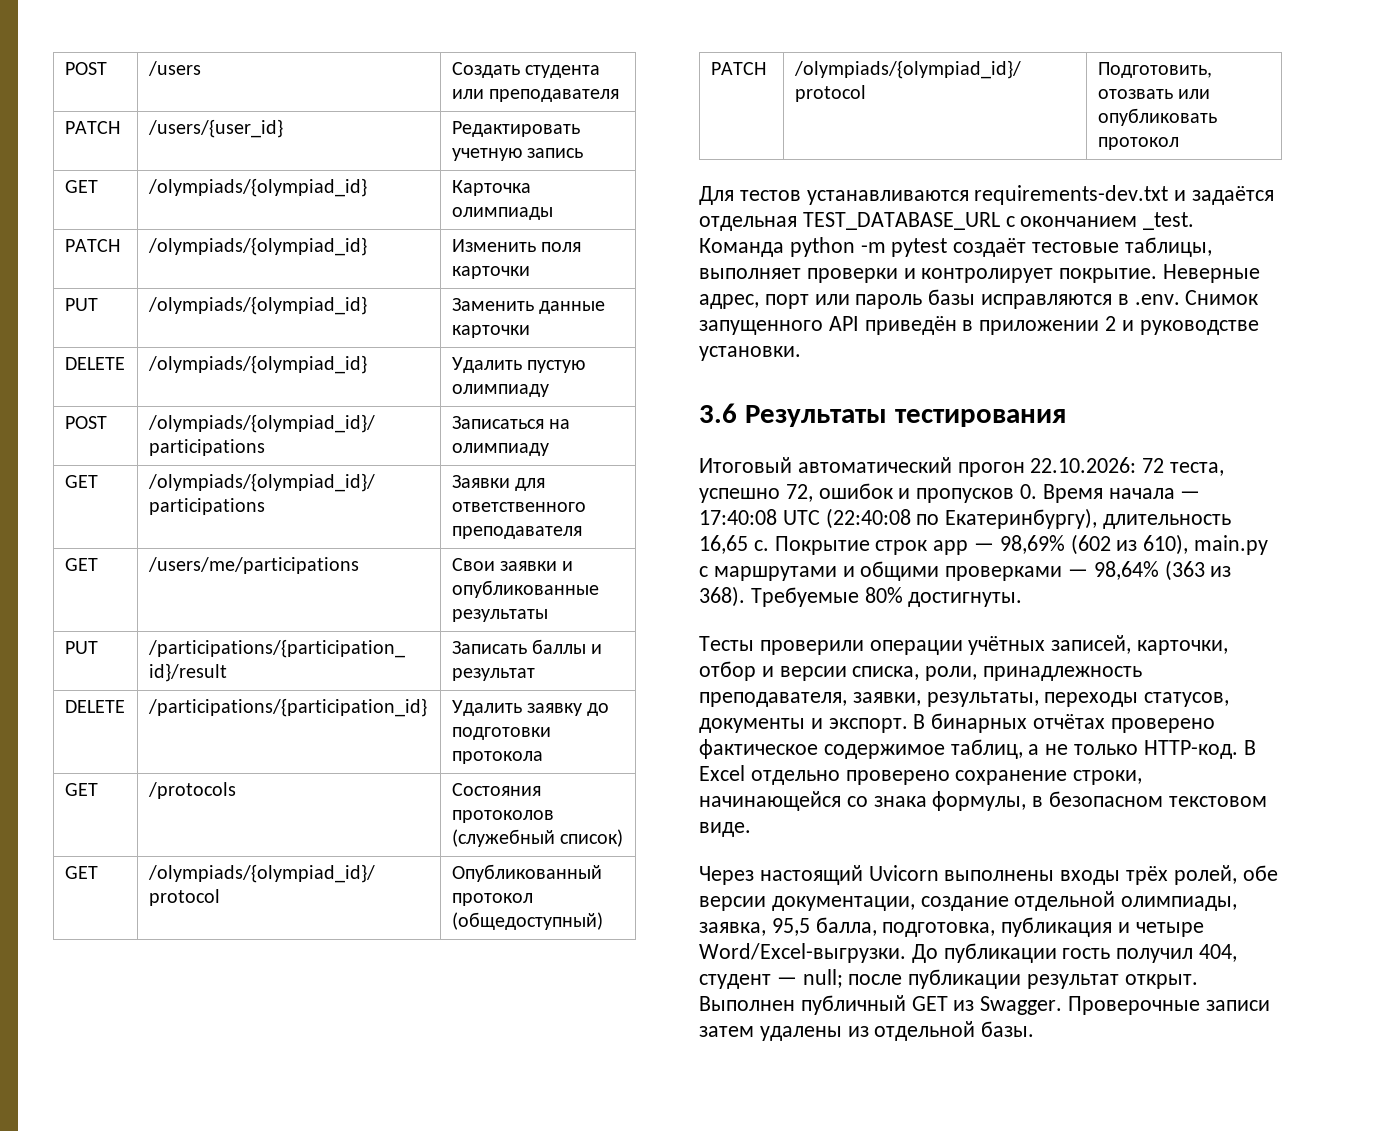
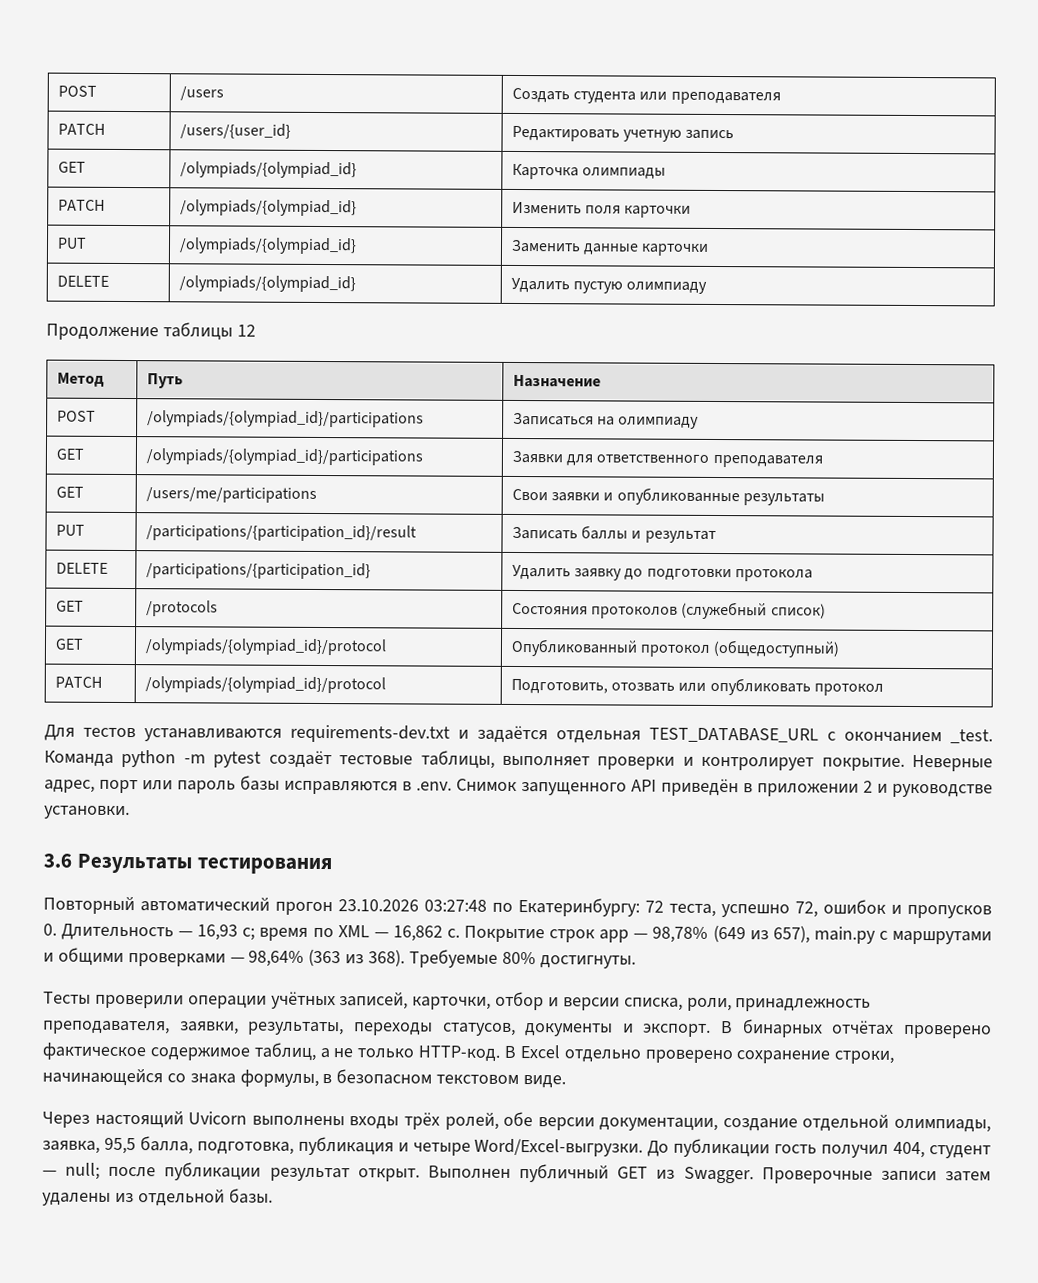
(549, 390) none -> [46,322,256,341] [56,372,105,387] [146,373,183,389] [512,374,601,388] // Продолжение таблицы 12 // Метод | Путь | Назначение
[699,457,792,473] Итоговый -> [43,896,135,915] Повторный
[1030,457,1137,473] 22.10.2026: -> [338,898,640,917] 23.10.2026 03:27:48 по Екатеринбургу:
[1042,484,1201,503] [699,508,1232,529] [699,535,748,554] Время начала — 17:40:08 UTC (22:40:08 по Екатеринбургу), длительность 16,65 -> [61,923,443,942] Длительность — 16,93 с; время по XML — 16,862
[999,534,1189,555] 98,69% (602 из 610), -> [652,924,810,944] 98,78% (649 из 657),

